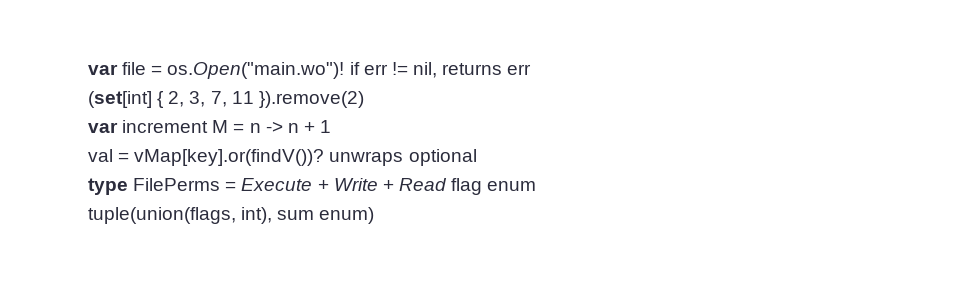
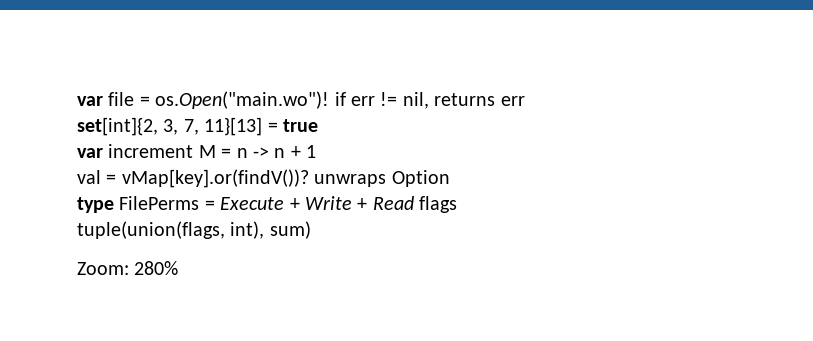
[88,91,364,108] (set[int] { 2, 3, 7, 11 }).remove(2) -> [77,117,318,136] set[int]{2, 3, 7, 11}[13] = true
[408,149,477,166] optional -> [391,170,450,187] Option
[451,178,537,195] flag enum -> [419,196,458,213] flags
[277,207,375,224] sum enum) -> [269,221,311,239] [77,261,179,275] sum) // Zoom: 280%

